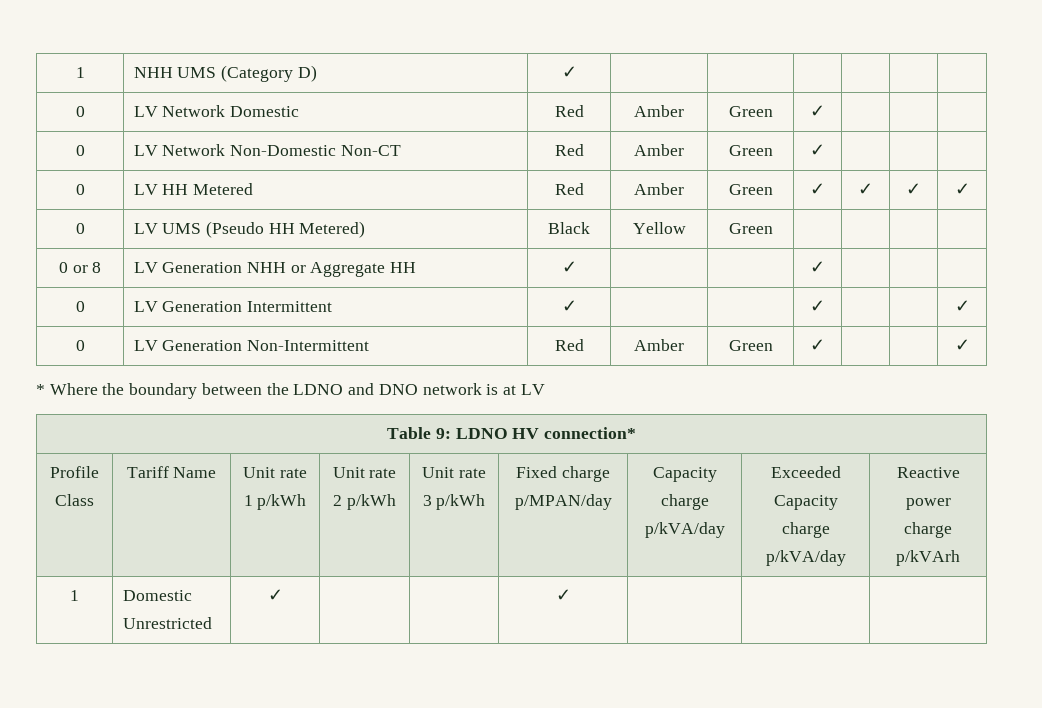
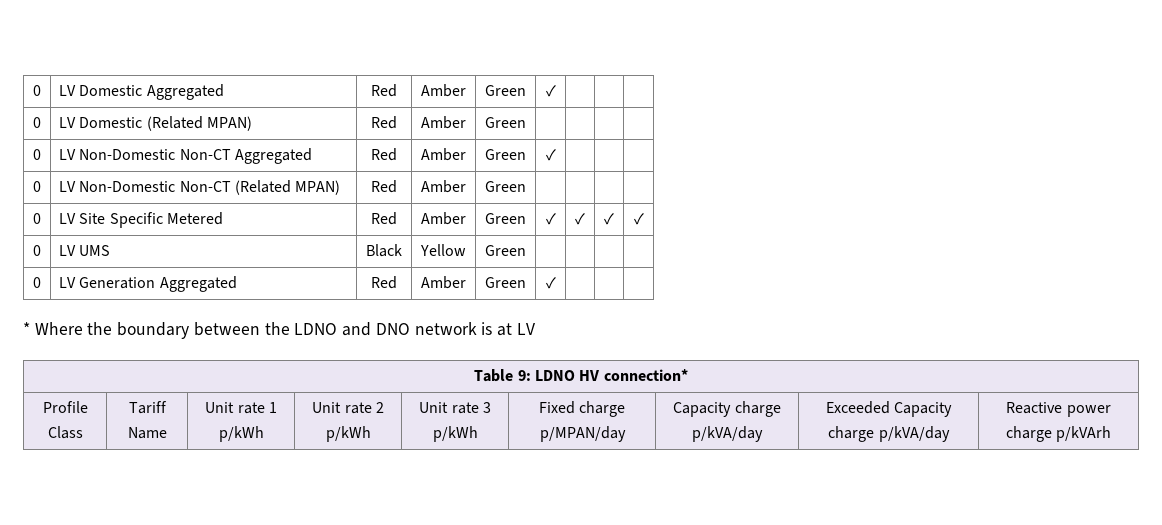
[75,67,85,78] [133,65,317,82] [561,66,577,78] [75,106,85,117] [133,105,300,117] [554,105,584,117] [634,105,684,117] [728,106,773,117] [810,105,825,117] [75,145,85,156] [133,144,401,156] [554,144,584,156] [634,144,684,156] [728,145,773,156] [810,144,825,156] [75,184,85,195] [133,184,189,195] 1 | NHH UMS (Category D) | ✓ | | | | | | // 0 | LV Network Domestic | Red | Amber | Green | ✓ | | | // 0 | LV Network Non-Domestic Non-CT | Red | Amber | Green | ✓ | | | // 0 | LV HH -> [33,85,41,96] [59,84,224,100] [371,84,397,97] [421,84,466,97] [485,85,526,96] [545,85,556,97] [33,117,41,128] [59,116,253,131] [371,116,397,129] [421,116,466,129] [485,117,526,128] [33,149,41,160] [59,148,313,164] [371,148,397,161] [421,148,466,161] [485,149,526,160] [545,149,556,161] [33,181,41,192] [59,180,341,195] [371,180,397,193] [421,180,466,193] [485,181,526,192] [33,213,41,224] [59,212,163,228] 0 | LV Domestic Aggregated | Red | Amber | Green | ✓ | | | // 0 | LV Domestic (Related MPAN) | Red | Amber | Green | | | | // 0 | LV Non-Domestic Non-CT Aggregated | Red | Amber | Green | ✓ | | | // 0 | LV Non-Domestic Non-CT (Related MPAN) | Red | Amber | Green | | | | // 0 | LV Site Specific
[206,221,366,238] (Pseudo HH Metered) -> (111, 250) none
[72,262,102,273] [133,262,417,277] [561,261,577,273] [810,261,825,273] [75,301,85,312] [133,301,333,312] [561,300,577,312] [810,300,825,312] [954,300,970,312] [75,340,85,351] [133,340,370,351] [554,339,584,351] [634,339,684,351] [728,340,773,351] [810,339,825,351] [954,339,970,351] or 8 | LV Generation NHH or Aggregate HH | ✓ | | | ✓ | | | // 0 | LV Generation Intermittent | ✓ | | | ✓ | | | ✓ // 0 | LV Generation Non-Intermittent | Red | Amber | Green | ✓ | | | ✓ -> [59,276,237,292] [371,276,397,289] [421,276,466,289] [485,277,526,288] [545,277,556,289] | LV Generation Aggregated | Red | Amber | Green | ✓ | | |
[70,590,79,601] [122,590,192,601] [122,617,212,629] [267,589,283,601] [555,589,571,601] // 1 | Domestic Unrestricted | ✓ | | | ✓ | | | -> (1112, 434) none

